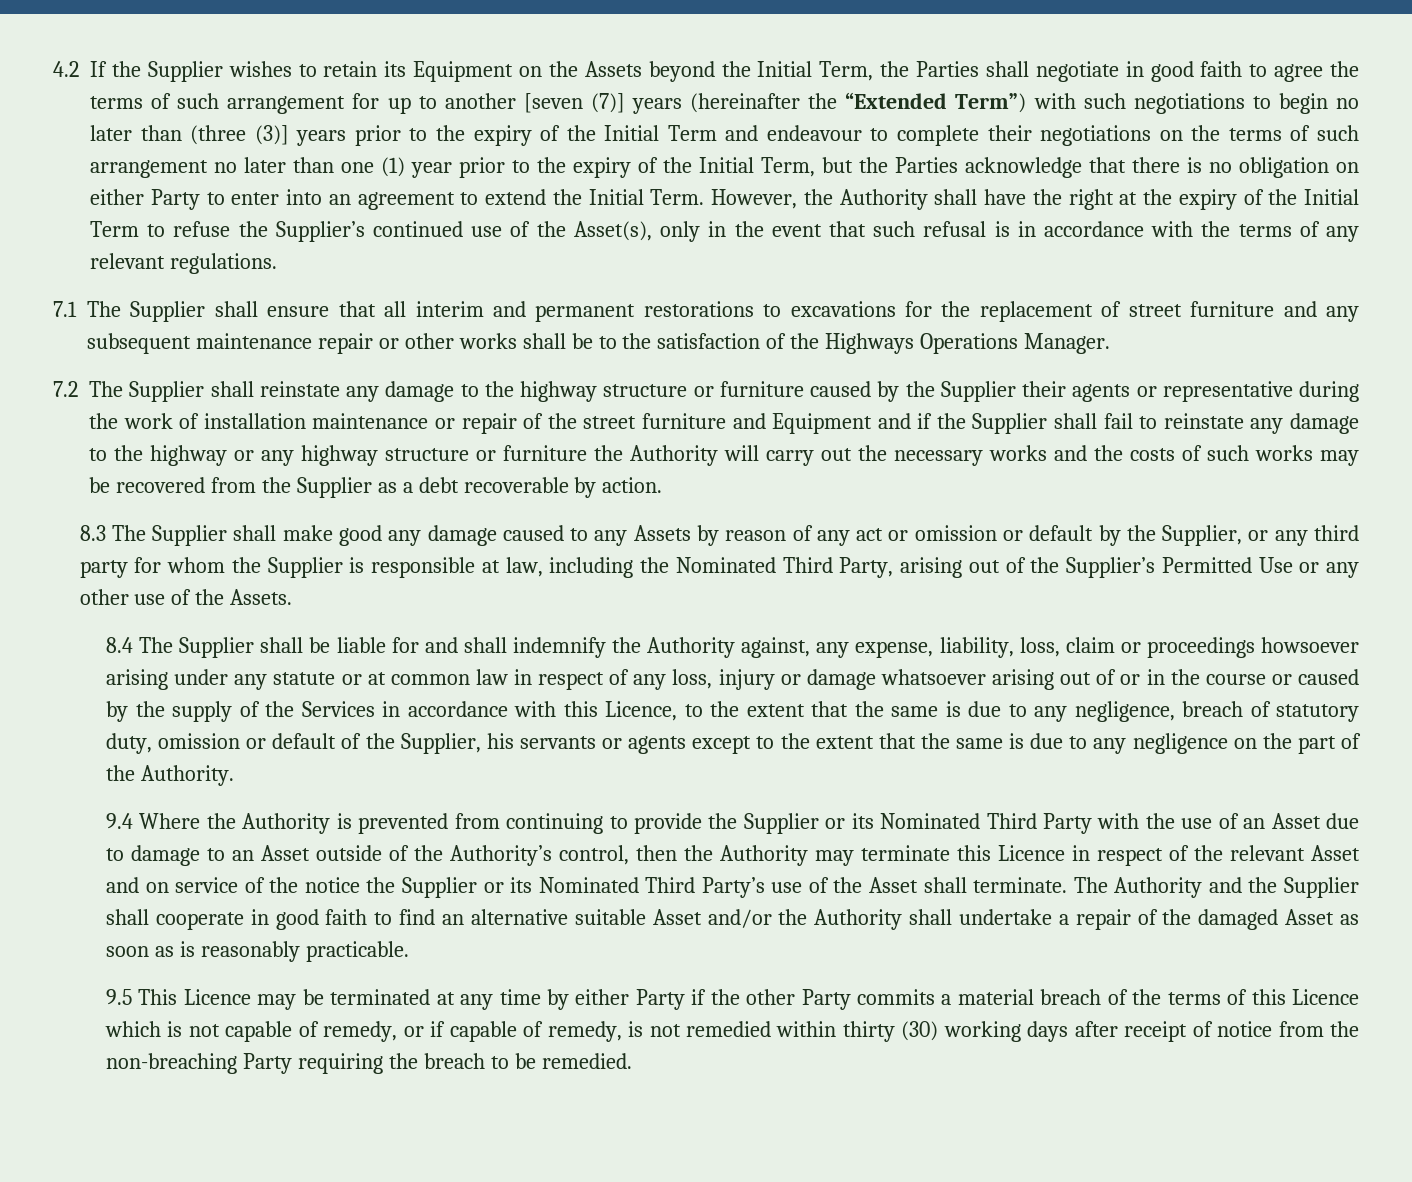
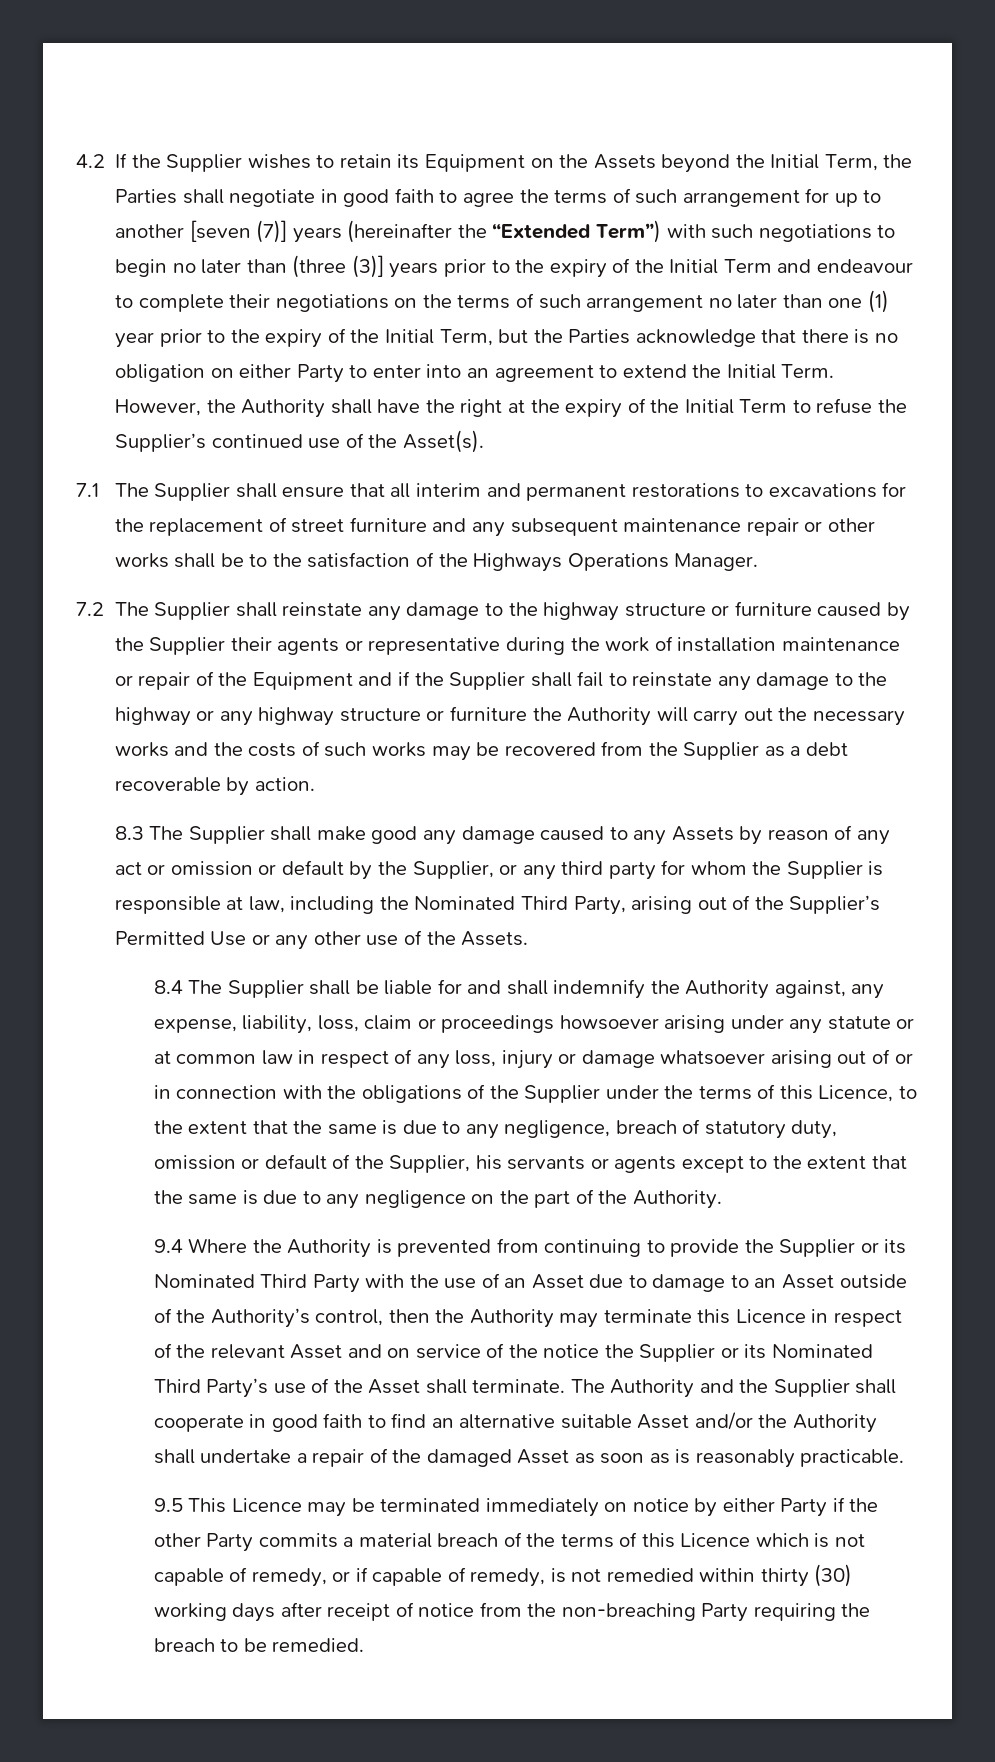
[573,221,1359,242] [90,253,277,274] Asset(s), only in the event that such refusal is in accordance with the terms of any relevant regulations. -> [402,430,484,453] Asset(s).
[583,413,766,429] street furniture and -> (248, 679) none
[1170,669,1360,685] [106,701,557,722] the course or caused by the supply of the Services in accordance with -> [176,1084,776,1103] connection with the obligations of the Supplier under the terms of
[436,989,541,1010] at any time -> [485,1498,689,1517] immediately on notice

